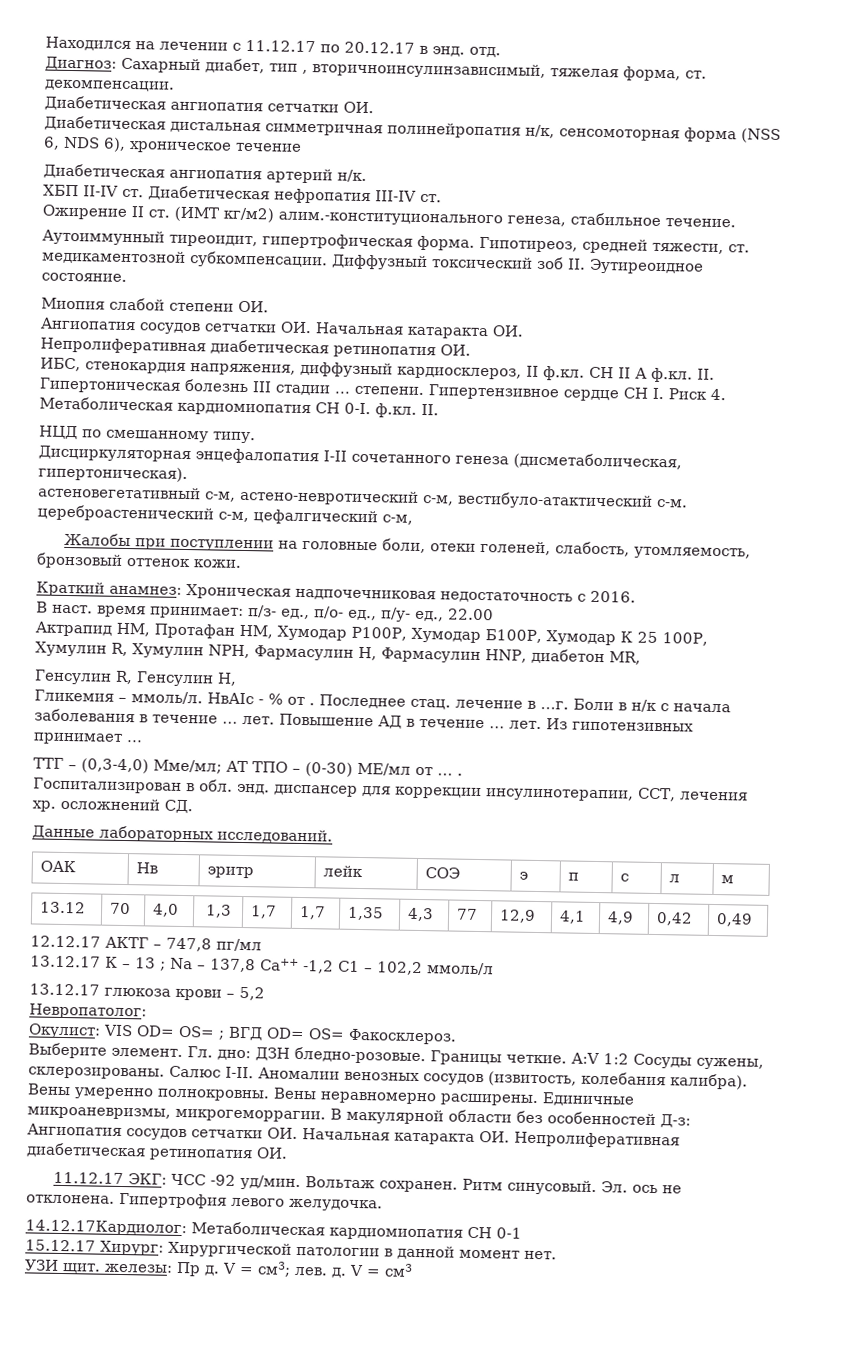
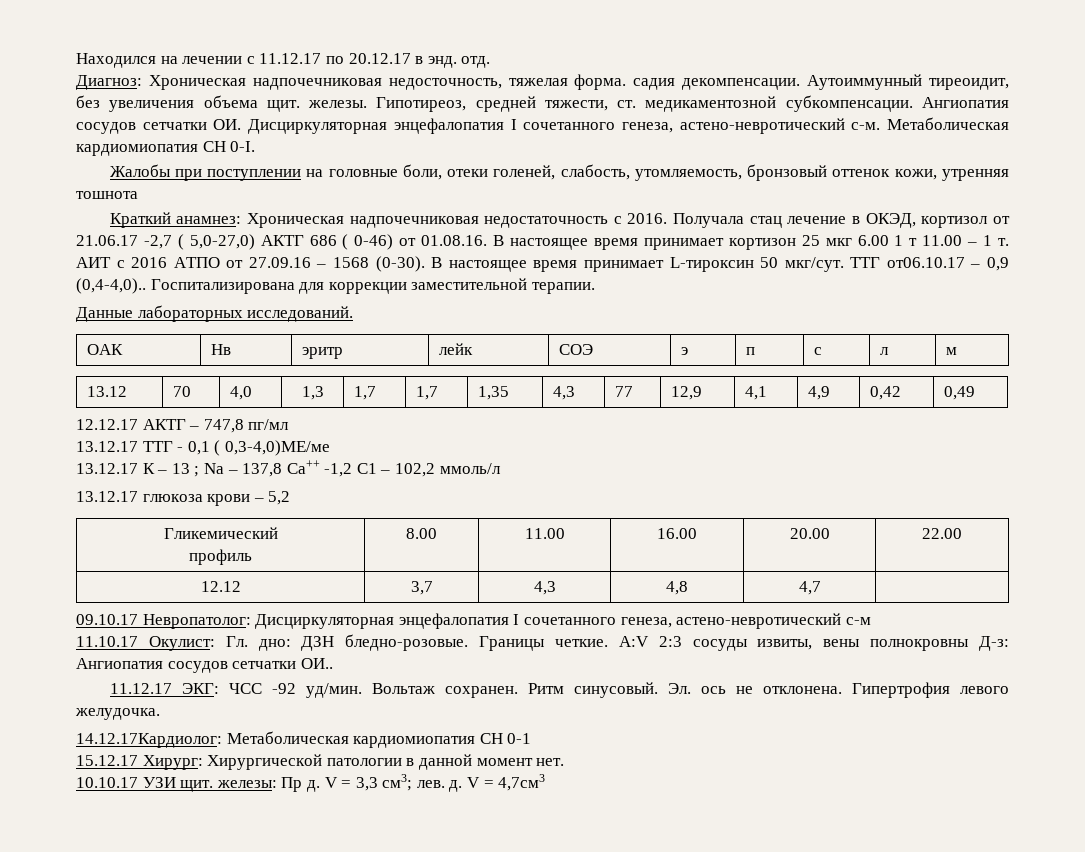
[121,57,707,82] [44,79,175,92] [44,95,374,114] [44,115,781,144] [43,136,302,154] [43,163,367,184] [43,184,442,205] [42,204,736,228] [42,229,475,251] Сахарный диабет, тип , вторичноинсулинзависимый, тяжелая форма, ст. декомпенсации. // Диабетическая ангиопатия сетчатки ОИ. // Диабетическая дистальная симметричная полинейропатия н/к, сенсомоторная форма (NSS 6, NDS 6), хроническое течение // Диабетическая ангиопатия артерий н/к. // ХБП II-IV ст. Диабетическая нефропатия III-IV ст. // Ожирение II ст. (ИМТ кг/м2) алим.-конституционального генеза, стабильное течение. // Аутоиммунный тиреоидит, гипертрофическая форма. -> [148,74,1009,90] [76,95,368,112] Хроническая надпочечниковая недосточность, тяжелая форма. садия декомпенсации. Аутоиммунный тиреоидит, без увеличения объема щит. железы.
[331,254,704,275] [41,272,127,282] [41,297,269,313] [40,317,524,340] [40,337,471,359] [40,357,715,383] [39,377,726,402] [39,396,439,418] [39,425,256,444] [38,445,682,471] [38,465,188,483] [38,485,688,510] [37,504,413,526] Диффузный токсический зоб II. Эутиреоидное состояние. // Миопия слабой степени ОИ. // Ангиопатия сосудов сетчатки ОИ. Начальная катаракта ОИ. // Непролиферативная диабетическая ретинопатия ОИ. // ИБС, стенокардия напряжения, диффузный кардиосклероз, II ф.кл. СН II А ф.кл. II. Гипертоническая болезнь III стадии … степени. Гипертензивное сердце СН I. Риск 4. Метаболическая кардиомиопатия СН 0-I. ф.кл. II. // НЦД по смешанному типу. // Дисциркуляторная энцефалопатия I-II сочетанного генеза (дисметаболическая, гипертоническая). // астеновегетативный с-м, астено-невротический с-м, вестибуло-атактический с-м. цереброастенический с-м, цефалгический с-м, -> [921,97,1009,108] [76,117,1010,134] [76,141,256,156] Ангиопатия сосудов сетчатки ОИ. Дисциркуляторная энцефалопатия I сочетанного генеза, астено-невротический с-м. Метаболическая кардиомиопатия СН 0-I.
[193,559,242,568] кожи. -> [894,169,1009,181] [76,191,138,199] кожи, утренняя тошнота
[36,601,494,622] [35,621,708,646] [35,641,641,665] [34,669,237,687] [34,689,731,713] [34,708,694,732] [33,732,142,745] [33,757,463,777] [33,777,748,802] [32,797,193,814] // В наст. время принимает: п/з- ед., п/о- ед., п/у- ед., 22.00 // Актрапид НМ, Протафан НМ, Хумодар Р100Р, Хумодар Б100Р, Хумодар К 25 100Р, Хумулин R, Хумулин NРН, Фармасулин Н, Фармасулин НNР, диабетон МR, // Генсулин R, Генсулин Н, // Гликемия – ммоль/л. НвАIс - % от . Последнее стац. лечение в …г. Боли в н/к с начала заболевания в течение … лет. Повышение АД в течение … лет. Из гипотензивных принимает … // ТТГ – (0,3-4,0) Мме/мл; АТ ТПО – (0-30) МЕ/мл от … . // Госпитализирован в обл. энд. диспансер для коррекции инсулинотерапии, ССТ, лечения хр. осложнений СД. -> [673,213,1010,228] [76,234,1010,250] [76,256,1009,272] [76,278,595,294] Получала стац лечение в ОКЭД, кортизол от 21.06.17 -2,7 ( 5,0-27,0) АКТГ 686 ( 0-46) от 01.08.16. В настоящее время принимает кортизон 25 мкг 6.00 1 т 11.00 – 1 т. АИТ с 2016 АТПО от 27.09.16 – 1568 (0-30). В настоящее время принимает L-тироксин 50 мкг/сут. ТТГ от06.10.17 – 0,9 (0,4-4,0).. Госпитализирована для коррекции заместительной терапии.
(262, 945) none -> [76,440,330,456] // 13.12.17 ТТГ - 0,1 ( 0,3-4,0)МЕ/ме
[29,1003,147,1020] [28,1023,457,1045] [28,1042,183,1059] // Невропатолог: // Окулист: VIS OD= OS= ; ВГД OD= OS= Факосклероз. // Выберите элемент. -> [163,527,278,539] [189,549,252,565] [406,528,437,539] [524,528,565,539] [657,528,697,539] [789,528,830,539] [922,528,962,539] [200,581,241,592] [410,581,433,595] [533,581,556,595] [666,581,688,595] [798,581,821,595] [76,613,871,629] [76,636,215,651] // Гликемический // профиль | 8.00 | 11.00 | 16.00 | 20.00 | 22.00 // 12.12 | 3,7 | 4,3 | 4,8 | 4,7 | // 09.10.17 Невропатолог: Дисциркуляторная энцефалопатия I сочетанного генеза, астено-невротический с-м // 11.10.17 Окулист:
[603,1053,764,1070] [28,1065,748,1090] [27,1083,635,1107] [27,1106,691,1128] [27,1123,680,1149] [26,1142,288,1162] 1:2 Сосуды сужены, склерозированы. Салюс I-II. Аномалии венозных сосудов (извитость, колебания калибра). Вены умеренно полнокровны. Вены неравномерно расширены. Единичные микроаневризмы, микрогеморрагии. В макулярной области без особенностей Д-з: Ангиопатия сосудов сетчатки ОИ. Начальная катаракта ОИ. Непролиферативная диабетическая ретинопатия ОИ. -> [658,636,1010,651] [76,658,333,673] 2:3 сосуды извиты, вены полнокровны Д-з: Ангиопатия сосудов сетчатки ОИ..
(557, 1255) none -> [76,777,138,788] 10.10.17
(254, 1271) none -> [355,777,378,791] 3,3
[384,1263,413,1277] см3 -> [498,774,546,791] 4,7см3

